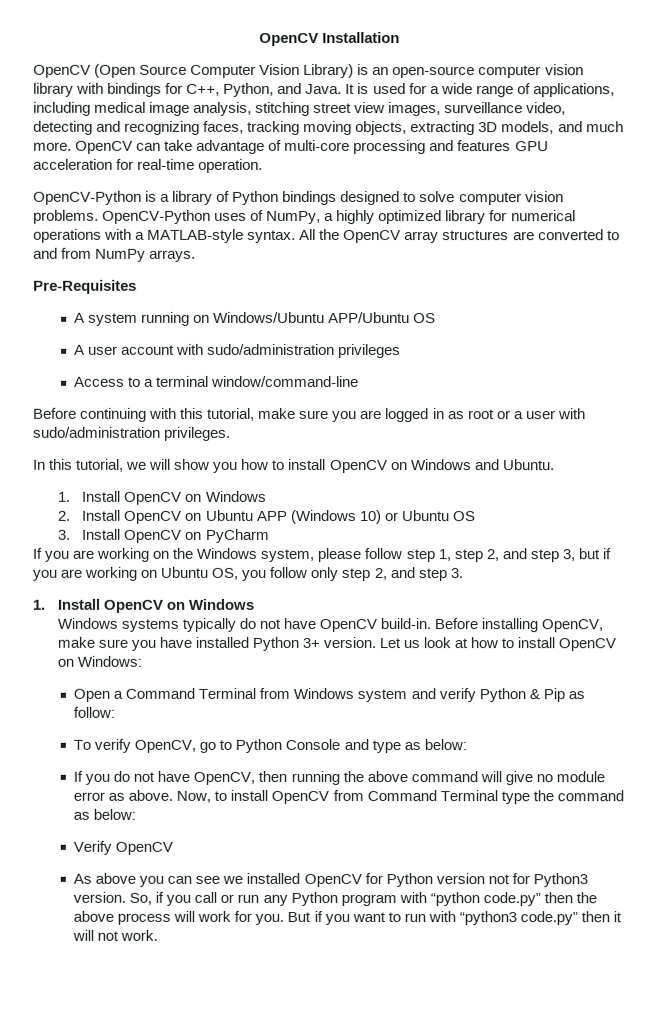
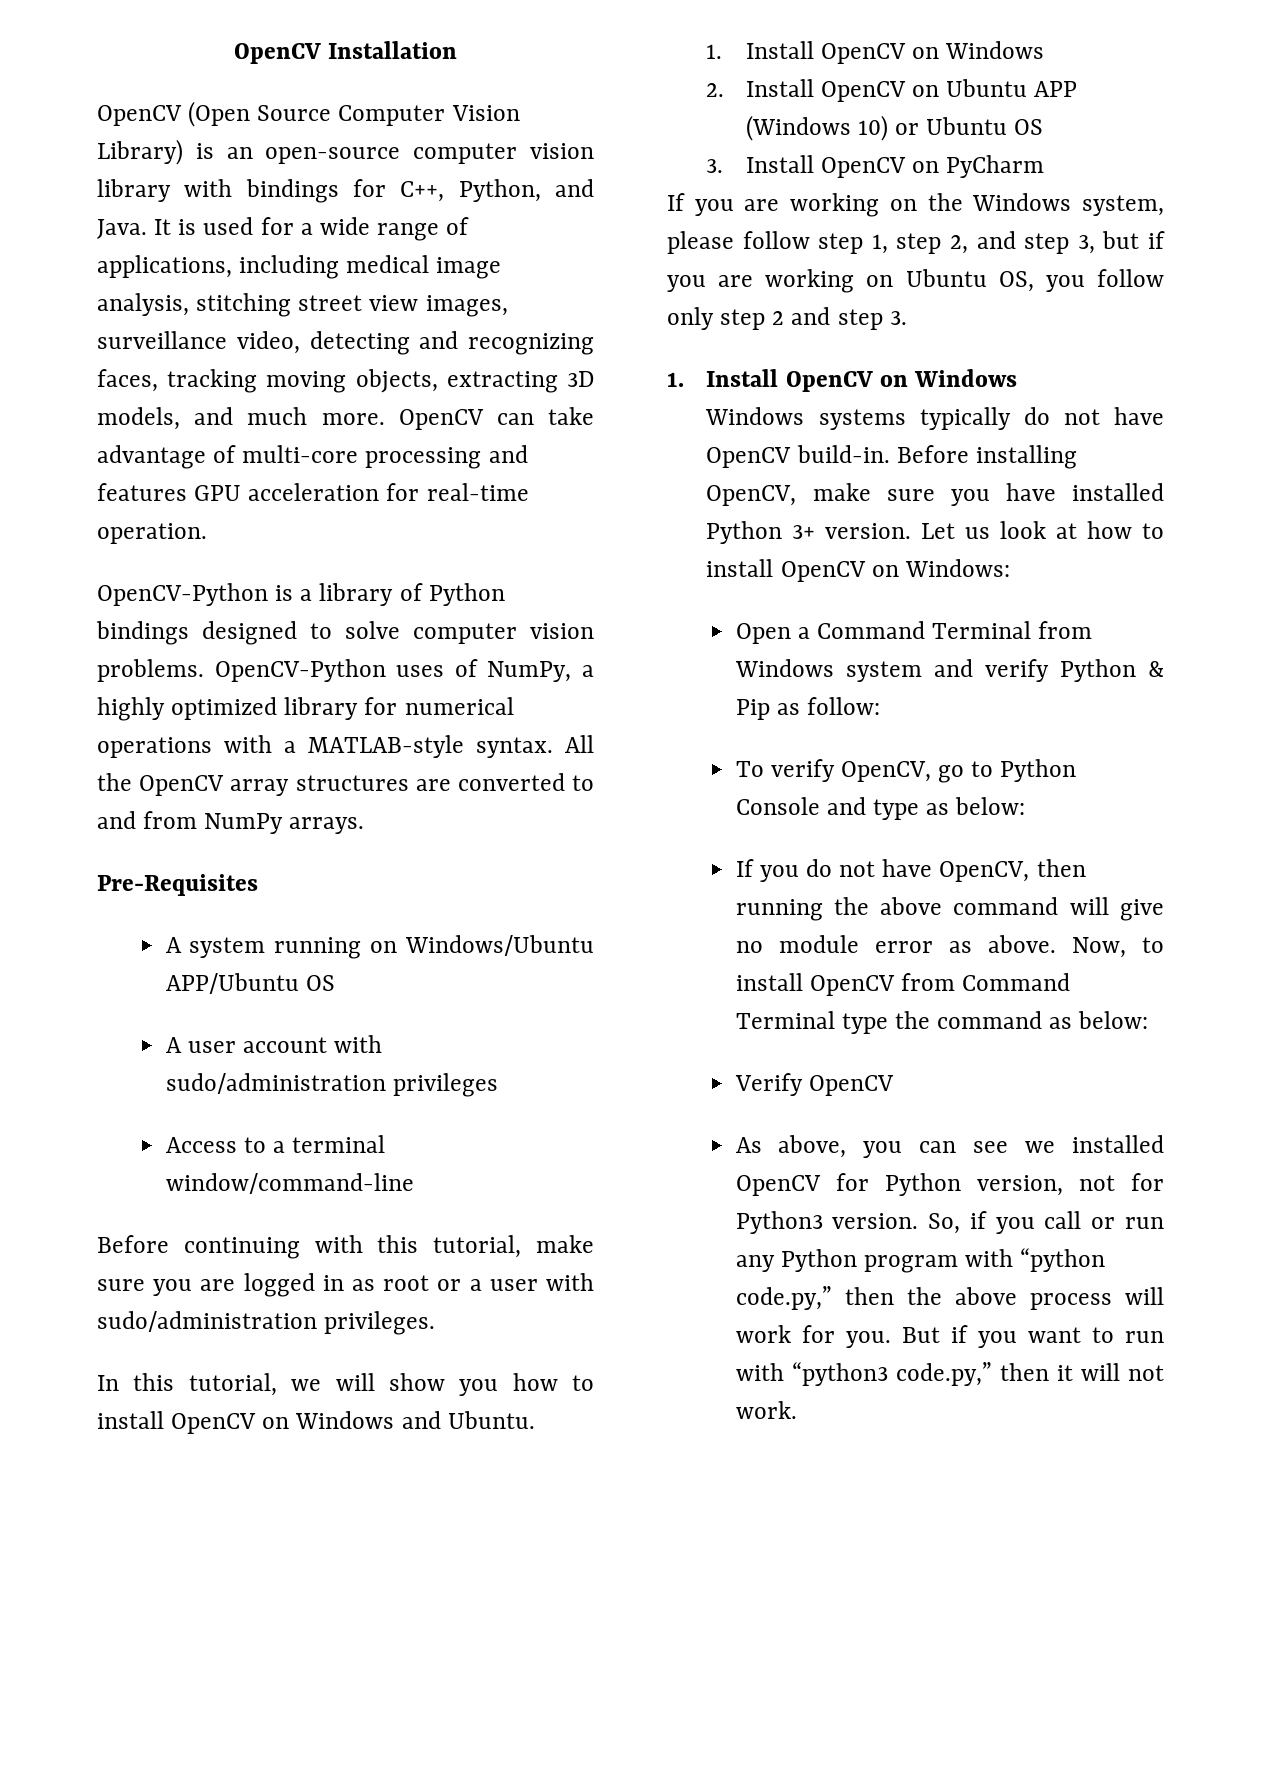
[373,568,387,581] 2, -> [772,311,785,325] 2
[95,872,137,884] above -> [778,1135,847,1158] above,
[435,873,485,885] version -> [976,1175,1063,1196] version,
[482,892,541,907] code.py” -> [735,1286,832,1310] code.py,”
[519,911,578,926] code.py” -> [895,1362,992,1386] code.py,”

